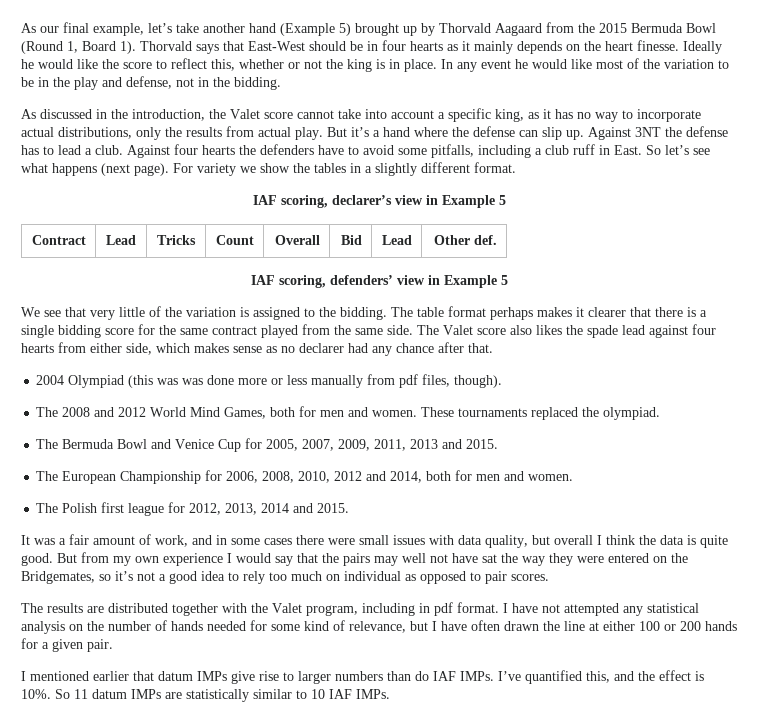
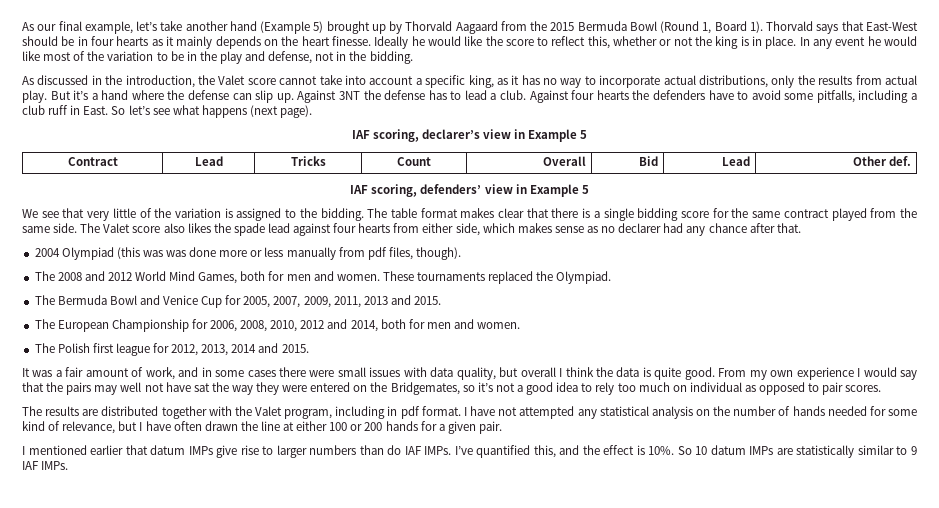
[173,162,516,176] For variety we show the tables in a slightly different format. -> (313, 111) none
[490,307,626,320] perhaps makes it clearer -> [460,208,525,218] makes clear
[603,407,661,420] olympiad. -> [556,271,612,284] Olympiad.
[57,552,109,563] But from -> [718,368,747,377] From
[74,689,88,699] 11 -> [695,446,708,455] 10
[311,689,325,699] 10 -> [910,446,917,455] 9

